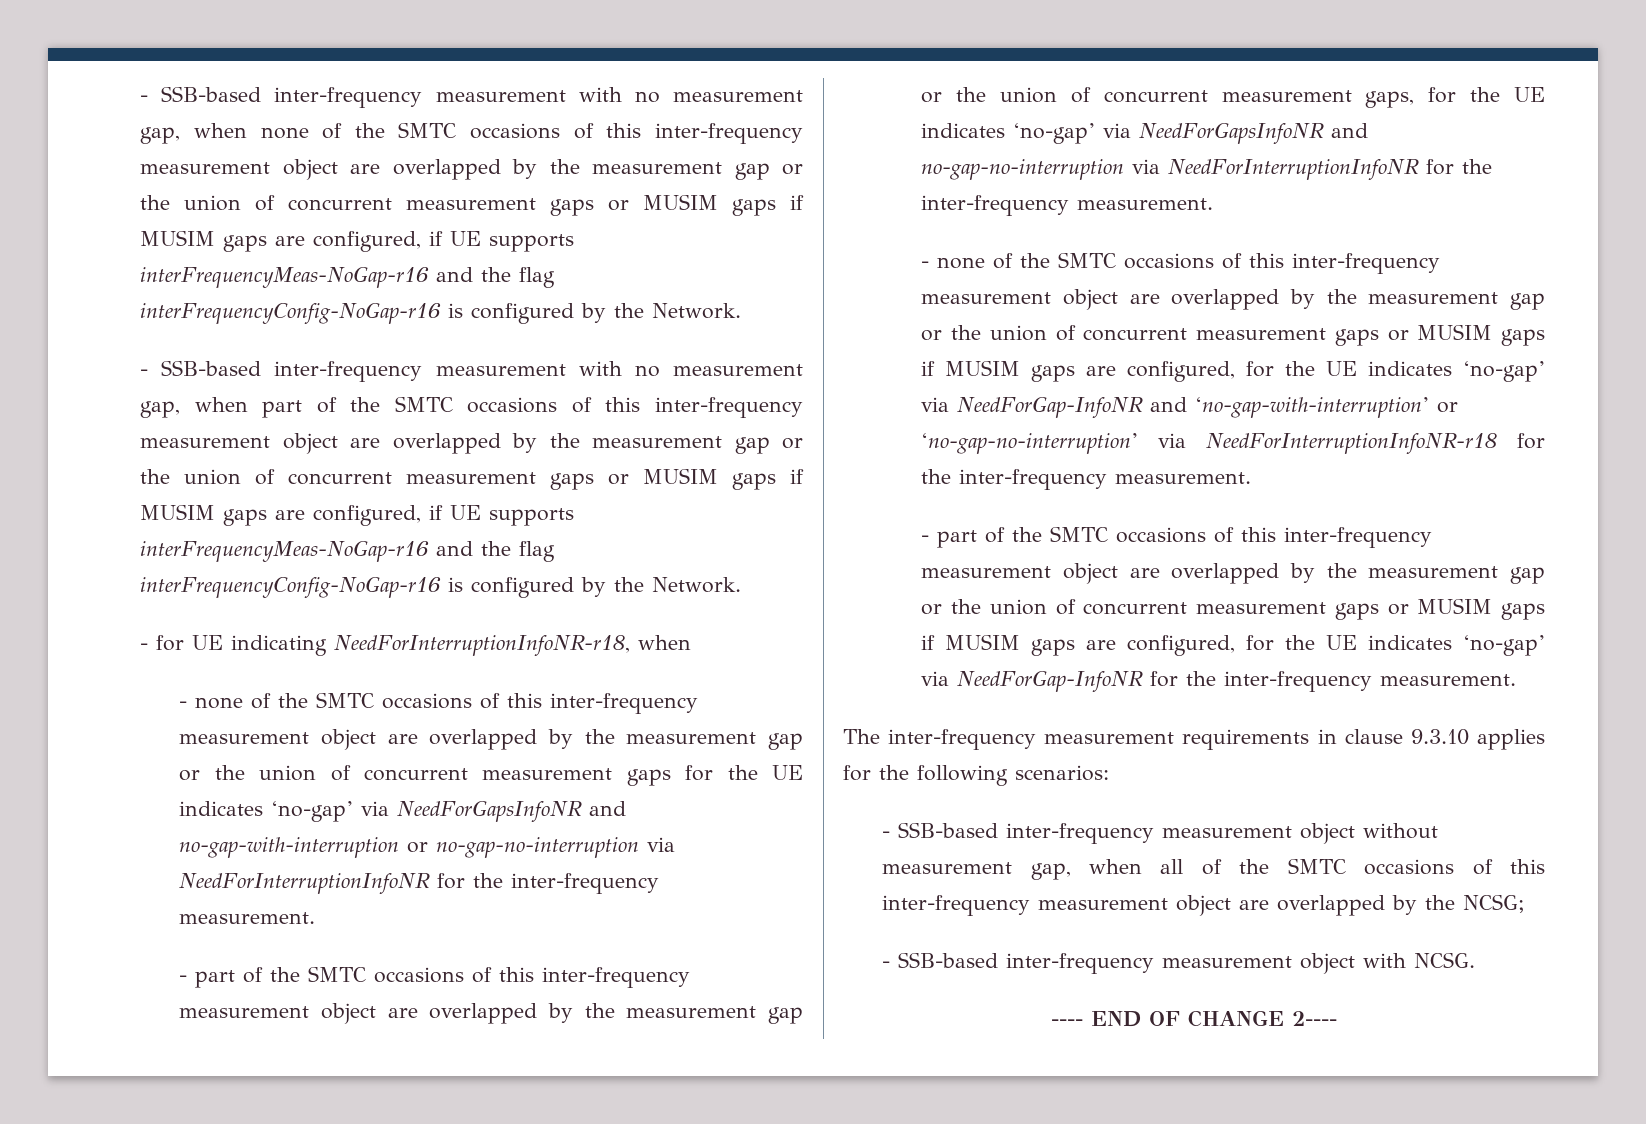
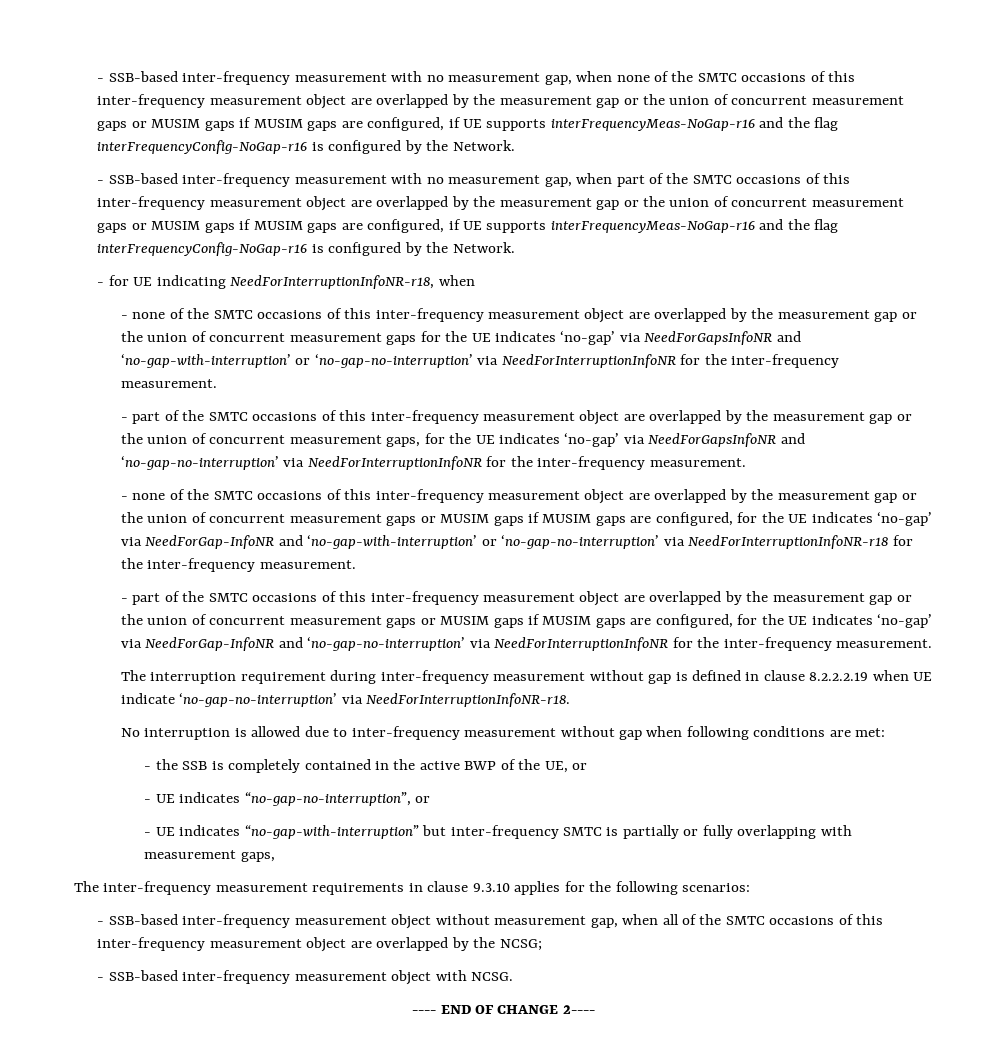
[179,837,640,858] no-gap-with-interruption or no-gap-no-interruption -> [120,354,473,368] ‘no-gap-with-interruption’ or ‘no-gap-no-interruption’
[921,159,1125,180] no-gap-no-interruption -> [120,456,279,470] ‘no-gap-no-interruption’
[1150,671,1517,692] for the inter-frequency measurement. -> [278,637,932,651] [120,670,933,684] [120,693,571,707] [120,726,886,740] [144,759,588,773] [144,792,431,806] [144,825,852,839] [144,850,275,862] and ‘no-gap-no-interruption’ via NeedForInterruptionInfoNR for the inter-frequency measurement. // The interruption requirement during inter-frequency measurement without gap is defined in clause 8.2.2.2.19 when UE indicate ‘no-gap-no-interruption’ via NeedForInterruptionInfoNR-r18. // No interruption is allowed due to inter-frequency measurement without gap when following conditions are met: // - the SSB is completely contained in the active BWP of the UE, or // - UE indicates “no-gap-no-interruption”, or // - UE indicates “no-gap-with-interruption” but inter-frequency SMTC is partially or fully overlapping with measurement gaps,

